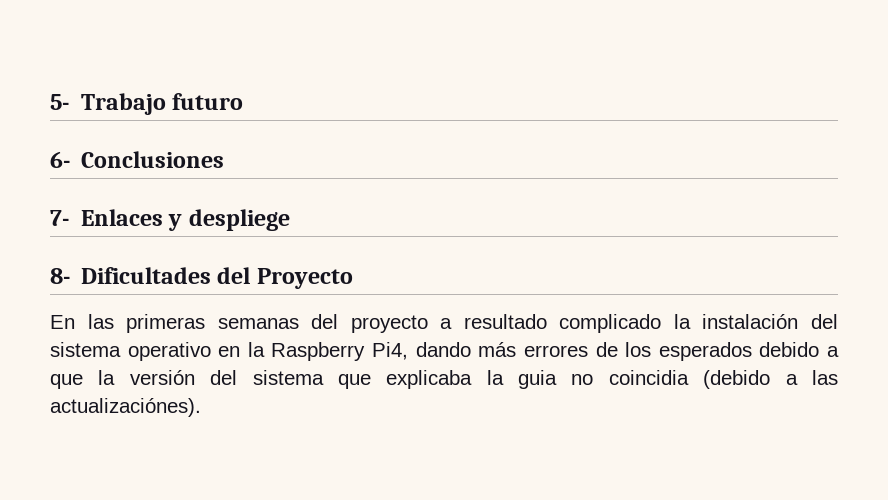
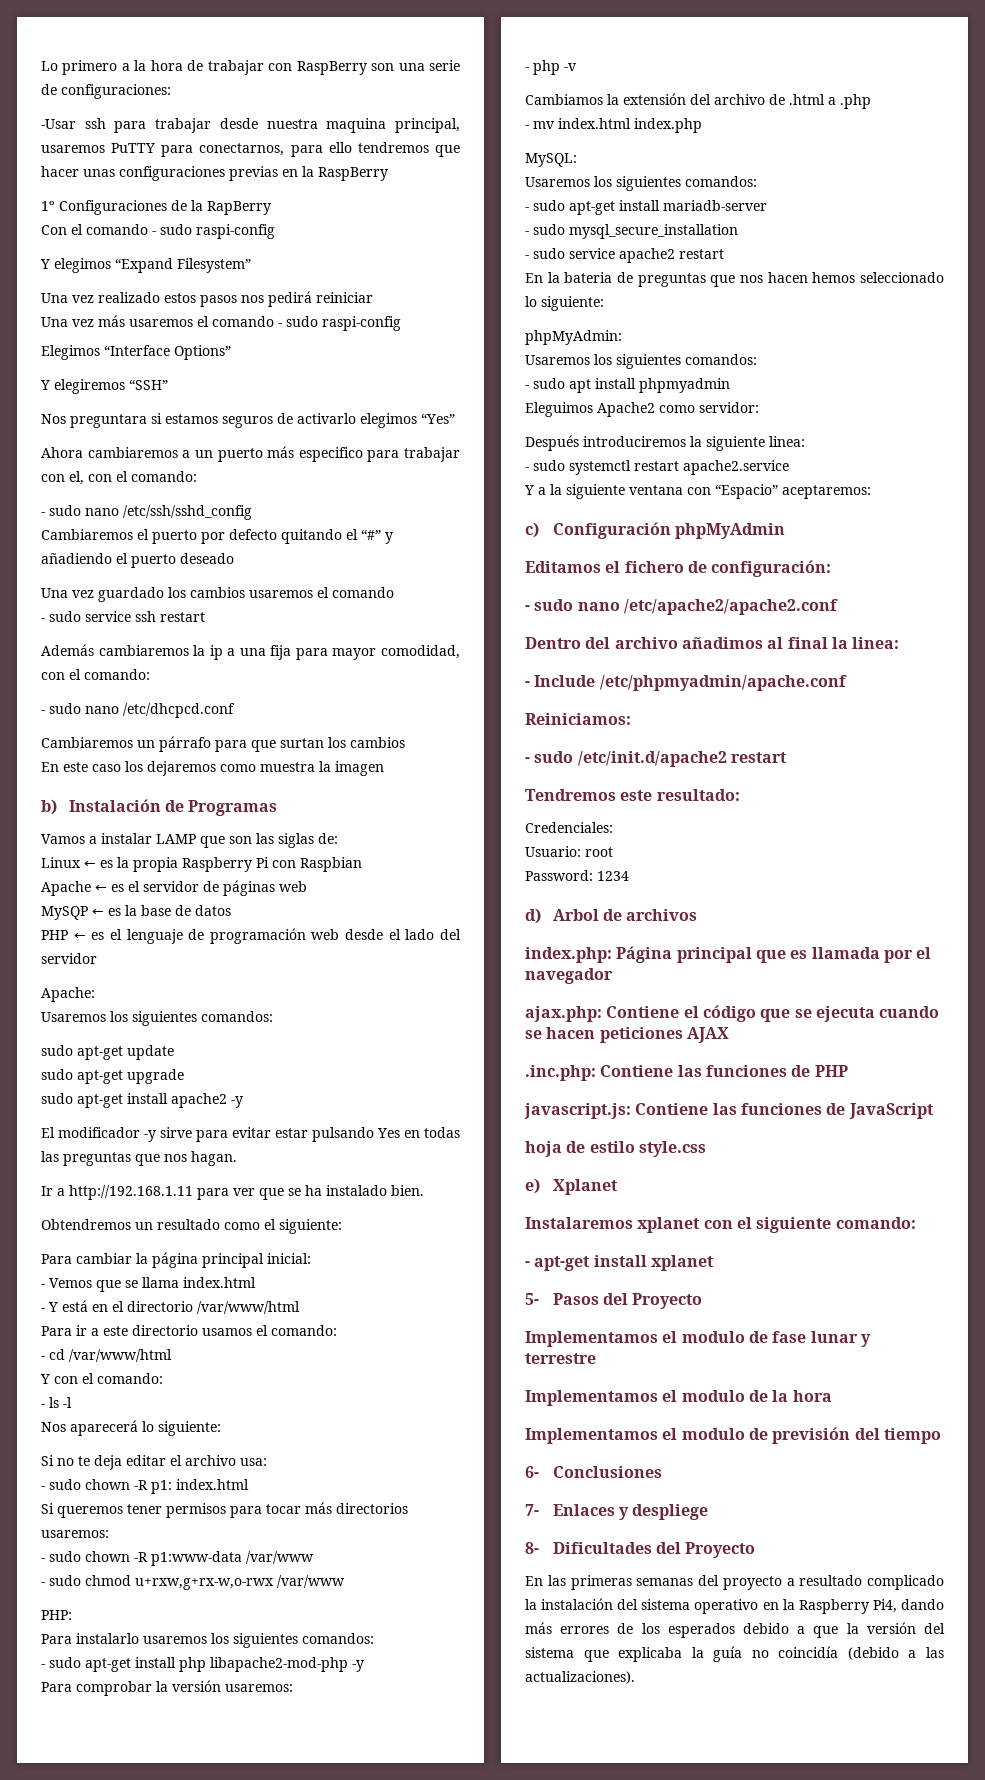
[50,93,244,115] 5- Trabajo futuro -> [41,60,460,75] [41,84,171,99] [41,118,461,133] [41,142,461,157] [41,166,388,181] [41,200,271,215] [41,224,275,239] [40,258,251,273] [41,291,373,307] [41,315,401,331] [41,345,231,360] [40,379,168,394] [41,413,455,428] [41,446,460,462] [41,471,197,485] [41,505,252,520] [41,529,393,544] [41,553,234,568] [41,587,394,602] [41,611,205,622] [41,644,460,660] [41,669,150,680] [41,703,235,718] [41,736,405,752] [41,761,384,776] [41,799,278,816] [41,833,338,848] [41,857,362,872] [41,880,307,896] [41,905,231,920] [41,928,461,944] [41,953,97,964] [41,987,95,1002] [41,1011,273,1026] [41,1045,174,1060] [41,1069,184,1084] [41,1093,243,1108] [41,1127,460,1142] [41,1151,237,1166] [41,1185,424,1200] [41,1219,342,1234] [41,1252,311,1268] [41,1277,256,1292] [41,1300,300,1314] [41,1325,337,1336] [41,1349,172,1362] [40,1373,163,1384] [41,1397,72,1408] [41,1420,221,1436] [41,1455,267,1470] [41,1479,249,1494] [41,1502,408,1518] [41,1530,109,1538] [41,1551,314,1566] [41,1575,345,1590] [41,1610,72,1620] [41,1633,374,1648] [41,1657,364,1672] [41,1680,293,1696] [525,60,577,75] [525,93,871,109] [525,118,702,133] [525,153,577,167] [525,176,757,191] [525,200,767,215] [525,224,738,239] [525,248,724,263] [525,272,944,287] [525,296,604,311] [525,330,622,345] [525,354,757,369] [525,378,730,393] [525,402,759,417] [525,435,805,451] [525,460,789,475] [524,484,871,499] [525,522,785,539] [525,560,832,577] [525,599,838,615] [525,637,900,649] [525,675,847,691] [525,713,631,725] [525,751,787,767] [525,789,740,801] [525,822,613,833] [525,846,613,857] [525,870,629,881] [525,908,698,924] [525,946,932,963] [525,968,613,984] [525,1005,940,1022] [525,1027,729,1043] [525,1065,848,1081] [524,1103,934,1119] [525,1141,706,1157] [525,1178,618,1195] [525,1217,916,1233] [525,1255,714,1271] [525,1293,703,1309] [525,1331,871,1347] [525,1353,596,1364] [525,1390,832,1406] [525,1427,941,1444] Lo primero a la hora de trabajar con RaspBerry son una serie de configuraciones: // -Usar ssh para trabajar desde nuestra maquina principal, usaremos PuTTY para conectarnos, para ello tendremos que hacer unas configuraciones previas en la RaspBerry // 1º Configuraciones de la RapBerry // Con el comando - sudo raspi-config // Y elegimos “Expand Filesystem” // Una vez realizado estos pasos nos pedirá reiniciar // Una vez más usaremos el comando - sudo raspi-config // Elegimos “Interface Options” // Y elegiremos “SSH” // Nos preguntara si estamos seguros de activarlo elegimos “Yes” // Ahora cambiaremos a un puerto más especifico para trabajar con el, con el comando: // - sudo nano /etc/ssh/sshd_config // Cambiaremos el puerto por defecto quitando el “#” y añadiendo el puerto deseado // Una vez guardado los cambios usaremos el comando // - sudo service ssh restart // Además cambiaremos la ip a una fija para mayor comodidad, con el comando: // - sudo nano /etc/dhcpcd.conf // Cambiaremos un párrafo para que surtan los cambios // En este caso los dejaremos como muestra la imagen // b) Instalación de Programas // Vamos a instalar LAMP que son las siglas de: // Linux ← es la propia Raspberry Pi con Raspbian // Apache ← es el servidor de páginas web // MySQP ← es la base de datos // PHP ← es el lenguaje de programación web desde el lado del servidor // Apache: // Usaremos los siguientes comandos: // sudo apt-get update // sudo apt-get upgrade // sudo apt-get install apache2 -y // El modificador -y sirve para evitar estar pulsando Yes en todas las preguntas que nos hagan. // Ir a http://192.168.1.11 para ver que se ha instalado bien. // Obtendremos un resultado como el siguiente: // Para cambiar la página principal inicial: // - Vemos que se llama index.html // - Y está en el directorio /var/www/html // Para ir a este directorio usamos el comando: // - cd /var/www/html // Y con el comando: // - ls -l // Nos aparecerá lo siguiente: // Si no te deja editar el archivo usa: // - sudo chown -R p1: index.html // Si queremos tener permisos para tocar más directorios usaremos: // - sudo chown -R p1:www-data /var/www // - sudo chmod u+rxw,g+rx-w,o-rwx /var/www // PHP: // Para instalarlo usaremos los siguientes comandos: // - sudo apt-get install php libapache2-mod-php -y // Para comprobar la versión usaremos: // - php -v // Cambiamos la extensión del archivo de .html a .php // - mv index.html index.php // MySQL: // Usaremos los siguientes comandos: // - sudo apt-get install mariadb-server // - sudo mysql_secure_installation // - sudo service apache2 restart // En la bateria de preguntas que nos hacen hemos seleccionado lo siguiente: // phpMyAdmin: // Usaremos los siguientes comandos: // - sudo apt install phpmyadmin // Eleguimos Apache2 como servidor: // Después introduciremos la siguiente linea: // - sudo systemctl restart apache2.service // Y a la siguiente ventana con “Espacio” aceptaremos: // c) Configuración phpMyAdmin // Editamos el fichero de configuración: // - sudo nano /etc/apache2/apache2.conf // Dentro del archivo añadimos al final la linea: // - Include /etc/phpmyadmin/apache.conf // Reiniciamos: // - sudo /etc/init.d/apache2 restart // Tendremos este resultado: // Credenciales: // Usuario: root // Password: 1234 // d) Arbol de archivos // index.php: Página principal que es llamada por el navegador // ajax.php: Contiene el código que se ejecuta cuando se hacen peticiones AJAX // .inc.php: Contiene las funciones de PHP // javascript.js: Contiene las funciones de JavaScript // hoja de estilo style.css // e) Xplanet // Instalaremos xplanet con el siguiente comando: // - apt-get install xplanet // 5- Pasos del Proyecto // Implementamos el modulo de fase lunar y terrestre // Implementamos el modulo de la hora // Implementamos el modulo de previsión del tiempo
[518,370,689,389] guia no coincidia -> [713,1646,839,1662] guía no coincidía
[50,398,201,417] actualizaciónes). -> [525,1671,635,1684] actualizaciones).

